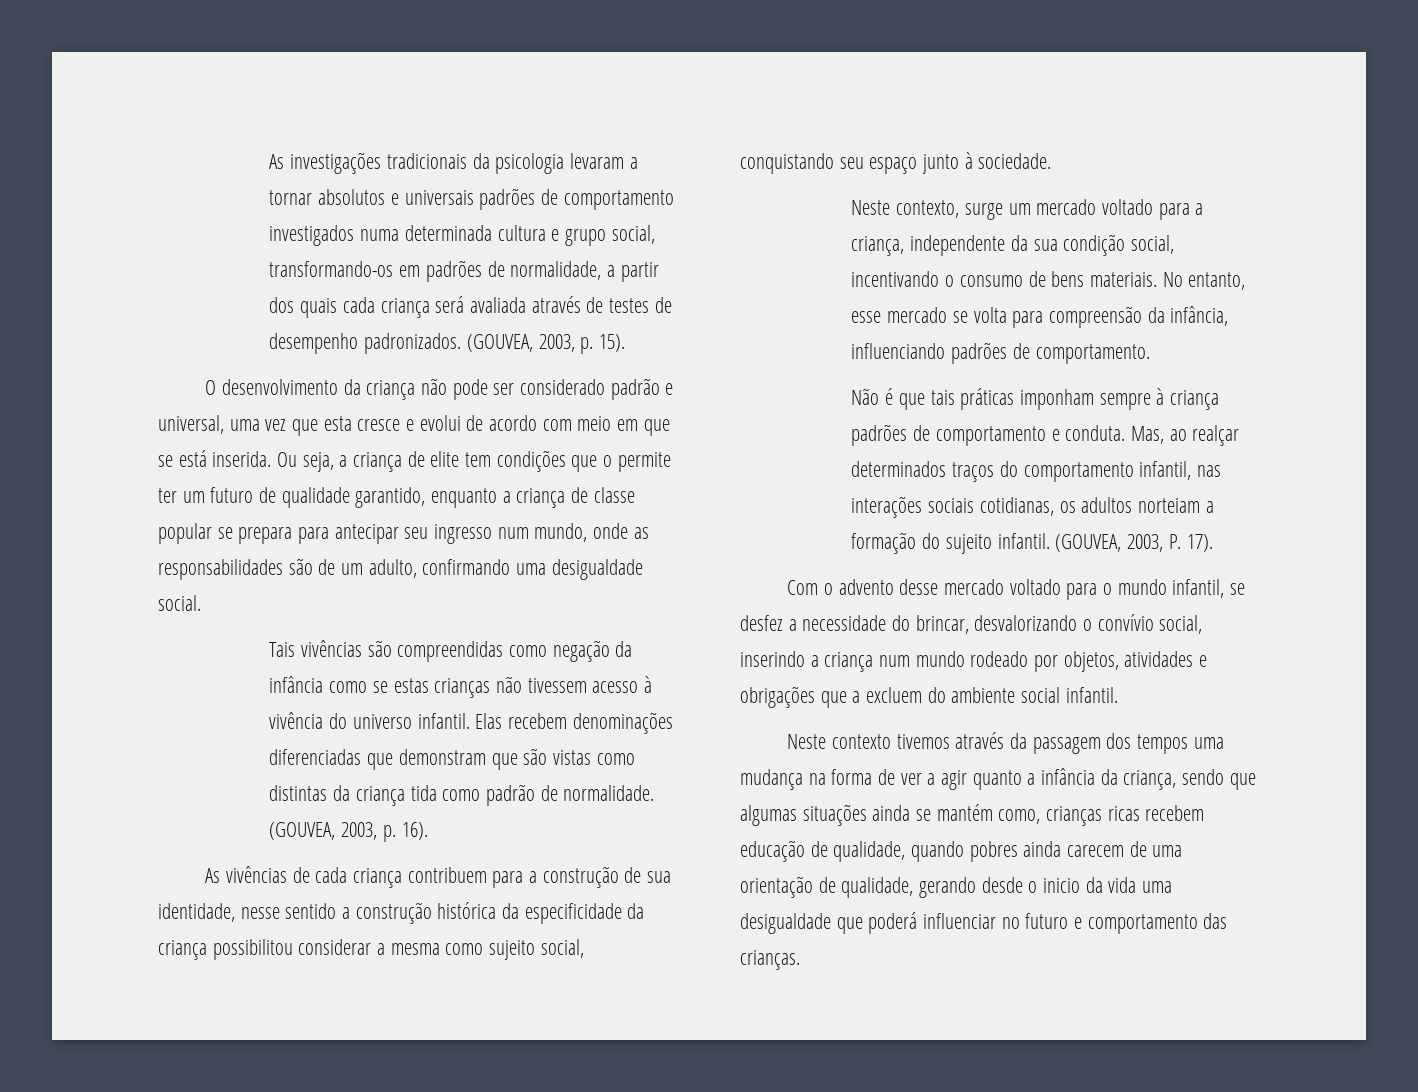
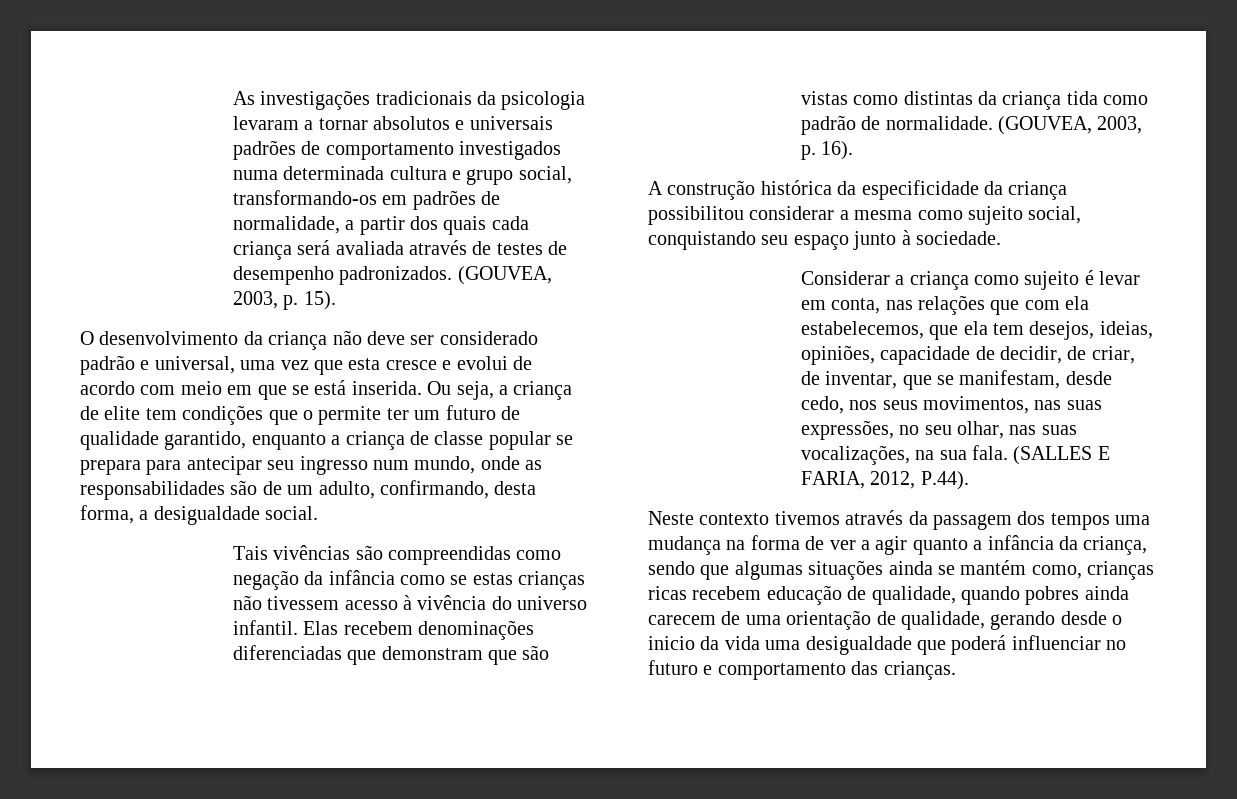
[452,379,488,400] pode -> [367,331,405,345] deve
[422,559,547,575] confirmando uma -> [380,480,537,499] [80,505,149,524] confirmando, desta forma, a
[205,866,671,888] [158,903,351,922] As vivências de cada criança contribuem para a construção de sua identidade, nesse sentido a -> [648,181,663,195] A
[851,199,1204,220] [851,234,1174,256] [851,271,1246,290] [851,306,1229,328] [851,342,1150,364] [851,388,1219,410] [851,424,1240,446] [851,461,1221,482] [851,496,1214,518] [851,532,1214,554] [787,579,1245,600] [740,614,1203,634] [740,651,1208,672] [740,686,1118,708] Neste contexto, surge um mercado voltado para a criança, independente da sua condição social, incentivando o consumo de bens materiais. No entanto, esse mercado se volta para compreensão da infância, influenciando padrões de comportamento. // Não é que tais práticas imponham sempre à criança padrões de comportamento e conduta. Mas, ao realçar determinados traços do comportamento infantil, nas interações sociais cotidianas, os adultos norteiam a formação do sujeito infantil. (GOUVEA, 2003, P. 17). // Com o advento desse mercado voltado para o mundo infantil, se desfez a necessidade do brincar, desvalorizando o convívio social, inserindo a criança num mundo rodeado por objetos, atividades e obrigações que a excluem do ambiente social infantil. -> [800,270,1141,290] [800,295,1090,315] [800,321,1153,340] [800,345,1135,365] [800,370,1112,390] [800,396,1102,414] [800,420,1077,440] [800,445,1110,465] [800,471,969,490] Considerar a criança como sujeito é levar em conta, nas relações que com ela estabelecemos, que ela tem desejos, ideias, opiniões, capacidade de decidir, de criar, de inventar, que se manifestam, desde cedo, nos seus movimentos, nas suas expressões, no seu olhar, nas suas vocalizações, na sua fala. (SALLES E FARIA, 2012, P.44).

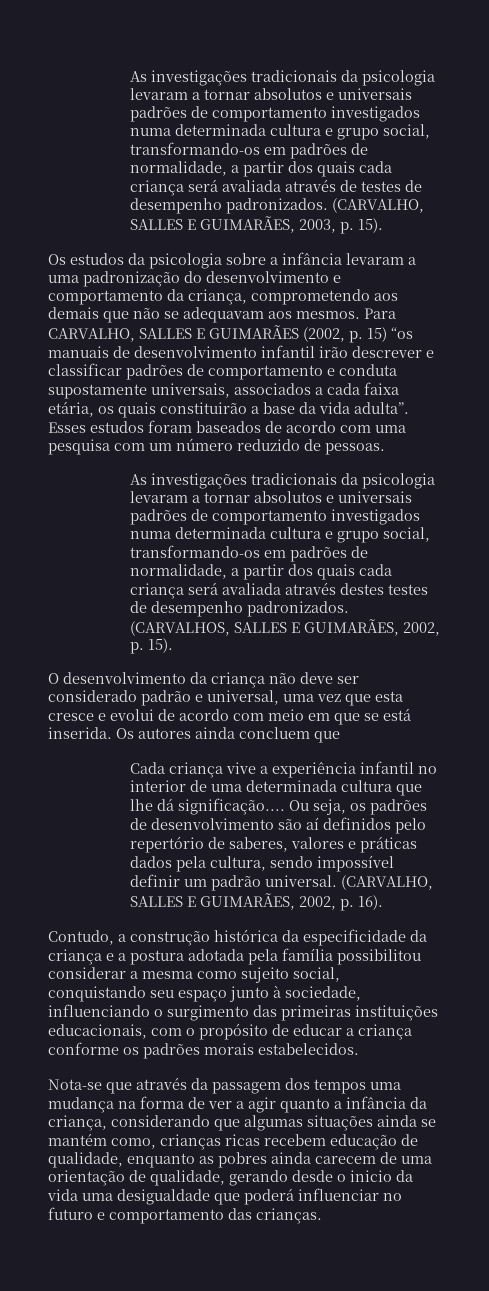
[457,266,552,285] (GOUVEA, -> [332,198,425,213] [130,216,296,233] (CARVALHO, SALLES E GUIMARÃES,
(336, 300) none -> [48,252,416,269] [48,271,341,287] [48,289,398,305] [48,307,396,323] [48,325,413,343] [48,345,434,358] [48,363,397,380] [48,382,399,399] [48,401,409,418] [48,420,406,433] [48,438,385,455] [130,473,436,489] [130,491,413,503] [130,509,421,525] [130,527,431,543] [130,545,369,562] [130,564,393,580] [130,582,429,599] [130,601,350,617] [130,619,441,636] [130,638,174,654] // Os estudos da psicologia sobre a infância levaram a uma padronização do desenvolvimento e comportamento da criança, comprometendo aos demais que não se adequavam aos mesmos. Para CARVALHO, SALLES E GUIMARÃES (2002, p. 15) “os manuais de desenvolvimento infantil irão descrever e classificar padrões de comportamento e conduta supostamente universais, associados a cada faixa etária, os quais constituirão a base da vida adulta”. Esses estudos foram baseados de acordo com uma pesquisa com um número reduzido de pessoas. // As investigações tradicionais da psicologia levaram a tornar absolutos e universais padrões de comportamento investigados numa determinada cultura e grupo social, transformando-os em padrões de normalidade, a partir dos quais cada criança será avaliada através destes testes de desempenho padronizados. (CARVALHOS, SALLES E GUIMARÃES, 2002, p. 15).
[427,381,573,400] [80,405,520,425] [80,431,574,450] [80,456,543,475] [80,480,537,500] [80,505,319,525] [232,545,562,565] [232,570,586,590] [232,595,588,610] [232,620,534,640] [232,645,550,665] [800,91,1149,110] [800,115,1143,135] Ou seja, a criança de elite tem condições que o permite ter um futuro de qualidade garantido, enquanto a criança de classe popular se prepara para antecipar seu ingresso num mundo, onde as responsabilidades são de um adulto, confirmando, desta forma, a desigualdade social. // Tais vivências são compreendidas como negação da infância como se estas crianças não tivessem acesso à vivência do universo infantil. Elas recebem denominações diferenciadas que demonstram que são vistas como distintas da criança tida como padrão de normalidade. (GOUVEA, 2003, -> [116,727,340,743] [130,761,438,778] [130,780,423,796] [130,798,428,815] [130,817,427,834] [130,836,418,853] [130,855,395,872] [130,874,434,891] [130,893,337,910] Os autores ainda concluem que // Cada criança vive a experiência infantil no interior de uma determinada cultura que lhe dá significação.... Ou seja, os padrões de desenvolvimento são aí definidos pelo repertório de saberes, valores e práticas dados pela cultura, sendo impossível definir um padrão universal. (CARVALHO, SALLES E GUIMARÃES, 2002,
[648,181,663,195] A -> [48,930,126,945] Contudo, a
(1068, 190) none -> [106,948,333,965] e a postura adotada pela família
[916,231,1001,245] [800,270,1141,290] [800,295,1090,315] [800,321,1153,340] [800,345,1135,365] [800,370,1112,390] [800,396,1102,414] [800,420,1077,440] [800,445,1110,465] [800,471,969,490] [648,511,840,525] sociedade. // Considerar a criança como sujeito é levar em conta, nas relações que com ela estabelecemos, que ela tem desejos, ideias, opiniões, capacidade de decidir, de criar, de inventar, que se manifestam, desde cedo, nos seus movimentos, nas suas expressões, no seu olhar, nas suas vocalizações, na sua fala. (SALLES E FARIA, 2012, P.44). // Neste contexto tivemos -> [285,986,361,1001] [48,1004,438,1021] [48,1023,412,1040] [48,1042,359,1059] [48,1079,132,1094] sociedade, influenciando o surgimento das primeiras instituições educacionais, com o propósito de educar a criança conforme os padrões morais estabelecidos. // Nota-se que
[648,561,695,575] sendo -> [111,1115,210,1127] considerando
[961,586,1020,605] quando -> [127,1153,214,1168] enquanto as

